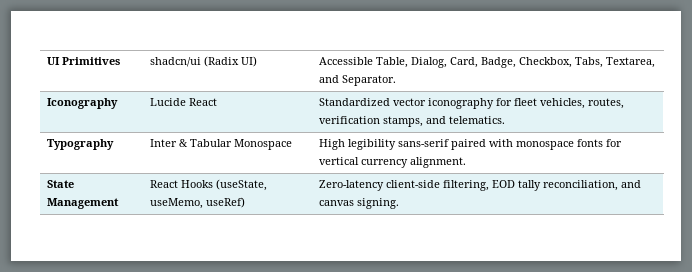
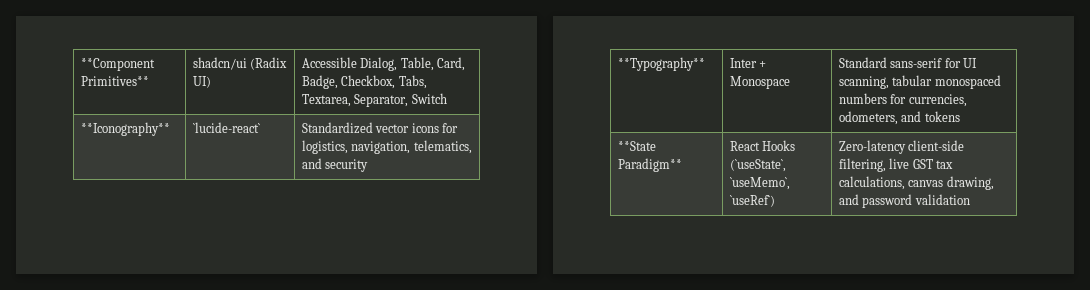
[46,57,120,65] UI Primitives -> [80,58,155,71] [80,76,149,86] **Component Primitives**
[375,57,447,68] Table, Dialog, -> [360,57,434,71] Dialog, Table,
[318,75,396,86] [46,98,118,109] [149,98,217,106] [318,98,624,109] [318,116,505,127] [46,139,114,150] and Separator. // Iconography | Lucide React | Standardized vector iconography for fleet vehicles, routes, verification stamps, and telematics. // Typography -> [354,93,447,107] [80,122,170,136] [192,122,260,133] [301,122,459,134] [301,140,472,154] [301,158,369,172] [617,57,705,71] Separator, Switch // **Iconography** | `lucide-react` | Standardized vector icons for logistics, navigation, telematics, and security // **Typography**
[178,139,232,147] & Tabular -> [759,61,767,68] +
[318,139,622,150] [318,157,466,168] [46,180,74,188] [46,198,119,209] High legibility sans-serif paired with monospace fonts for vertical currency alignment. // State Management -> [838,57,978,68] [838,75,1001,89] [838,93,967,107] [838,111,960,125] [617,141,656,151] [617,158,682,172] Standard sans-serif for UI scanning, tabular monospaced numbers for currencies, odometers, and tokens // **State Paradigm**
[215,179,267,191] [149,197,245,209] (useState, useMemo, useRef) -> [729,159,786,172] [729,177,790,190] [729,195,775,207] (`useState`, `useMemo`, `useRef`)
[491,180,641,191] [318,198,399,209] EOD tally reconciliation, and canvas signing. -> [889,158,954,169] [838,176,994,190] [838,194,970,208] live GST tax calculations, canvas drawing, and password validation

